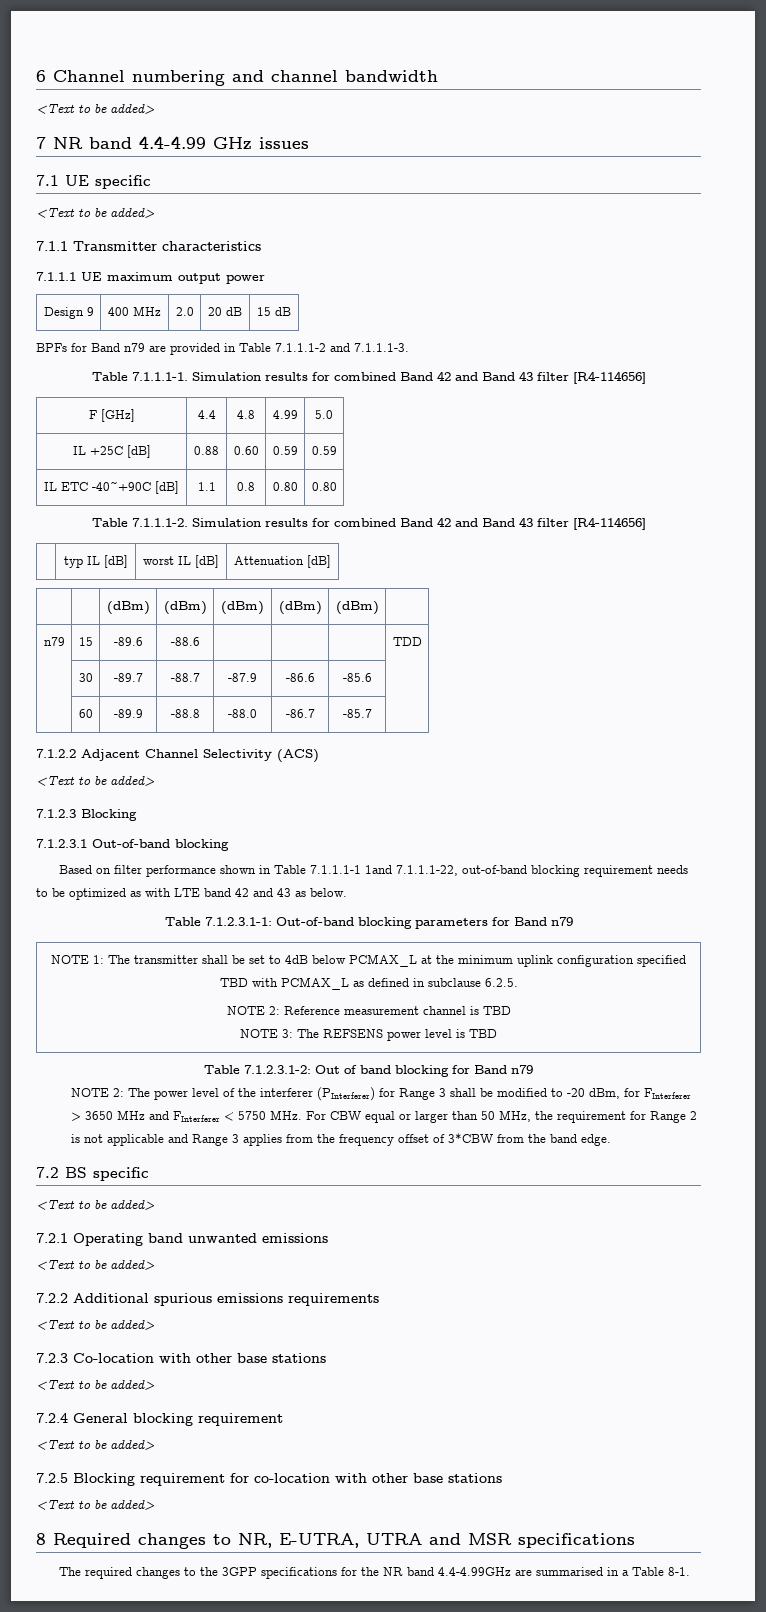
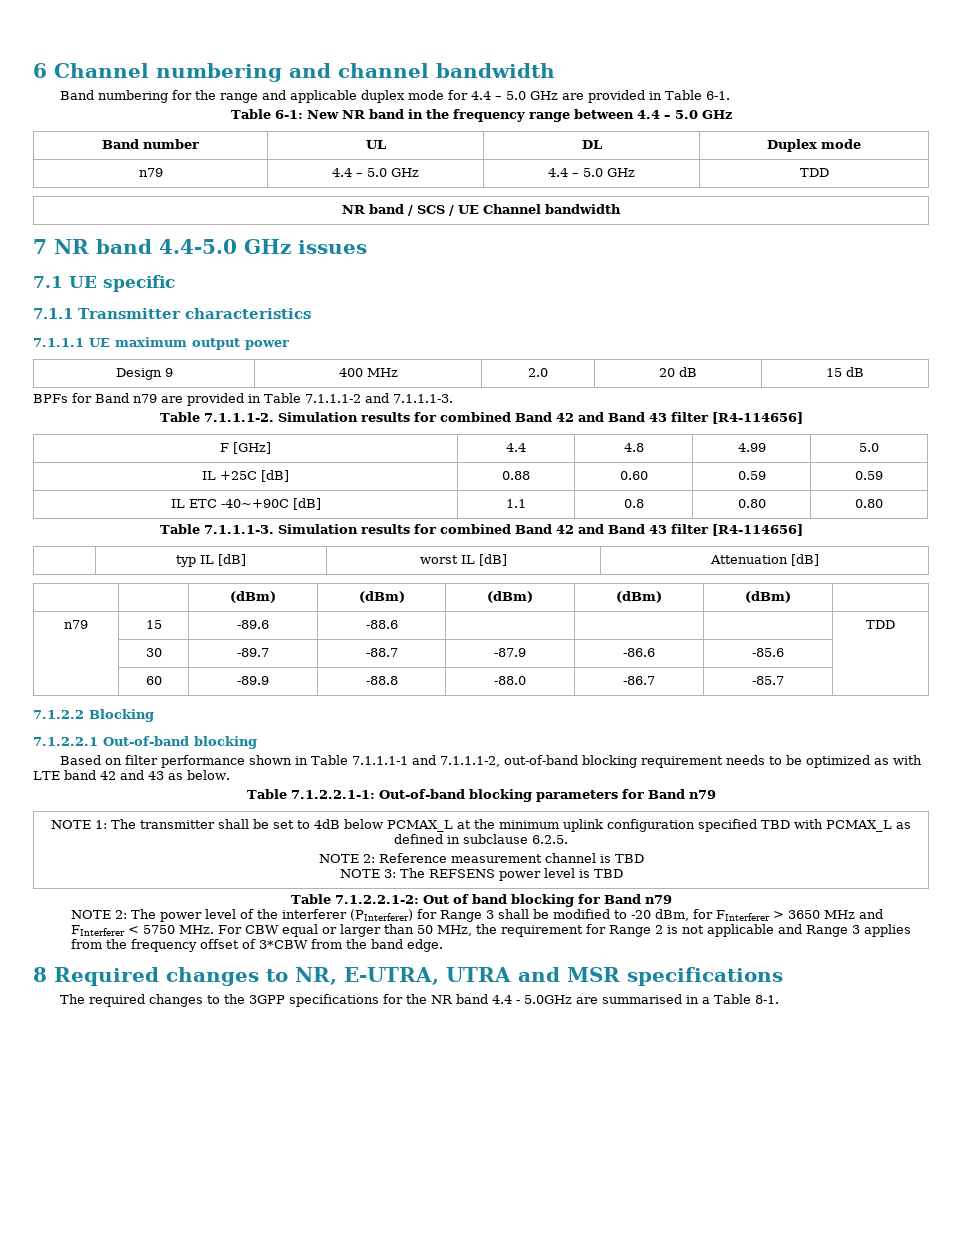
[36,104,155,114] <Text to be added> -> [60,90,731,103] [230,109,732,122] [102,139,199,149] [365,140,386,149] [581,140,602,149] [767,139,861,152] [138,168,163,177] [332,168,419,177] [548,168,635,177] [799,168,829,177] [342,204,621,216] Band numbering for the range and applicable duplex mode for 4.4 – 5.0 GHz are provided in Table 6-1. // Table 6-1: New NR band in the frequency range between 4.4 – 5.0 GHz // Band number | UL | DL | Duplex mode // n79 | 4.4 – 5.0 GHz | 4.4 – 5.0 GHz | TDD // NR band / SCS / UE Channel bandwidth
[139,136,206,149] 4.4-4.99 -> [159,239,237,254] 4.4-5.0
[36,208,155,218] // <Text to be added> -> (175, 283) none
[131,372,188,381] 7.1.1.1-1. -> [203,413,274,422] 7.1.1.1-2.
[131,518,188,527] 7.1.1.1-2. -> [203,525,274,534] 7.1.1.1-3.
[81,749,319,763] [36,776,155,786] [36,809,76,818] Adjacent Channel Selectivity (ACS) // <Text to be added> // 7.1.2.3 -> (84, 714) none
[36,839,87,848] 7.1.2.3.1 -> [33,737,98,746] 7.1.2.2.1
[365,865,459,876] 1and 7.1.1.1-22, -> [412,755,501,767] and 7.1.1.1-2,
[204,917,272,926] 7.1.2.3.1-1: -> [290,790,375,799] 7.1.2.2.1-1:
[244,1065,311,1074] 7.1.2.3.1-2: -> [334,895,419,904] 7.1.2.2.1-2:
[36,1167,149,1181] [36,1200,155,1210] [36,1233,328,1246] [36,1260,155,1270] [36,1293,379,1306] [36,1320,155,1330] [36,1353,326,1363] [36,1380,155,1390] [36,1413,283,1426] [36,1440,155,1450] [36,1473,502,1486] [36,1500,155,1510] // 7.2 BS specific // <Text to be added> // 7.2.1 Operating band unwanted emissions // <Text to be added> // 7.2.2 Additional spurious emissions requirements // <Text to be added> // 7.2.3 Co-location with other base stations // <Text to be added> // 7.2.4 General blocking requirement // <Text to be added> // 7.2.5 Blocking requirement for co-location with other base stations // <Text to be added> -> (444, 945) none
[438,1567,512,1576] 4.4-4.99GHz -> [492,995,573,1004] 4.4 - 5.0GHz

